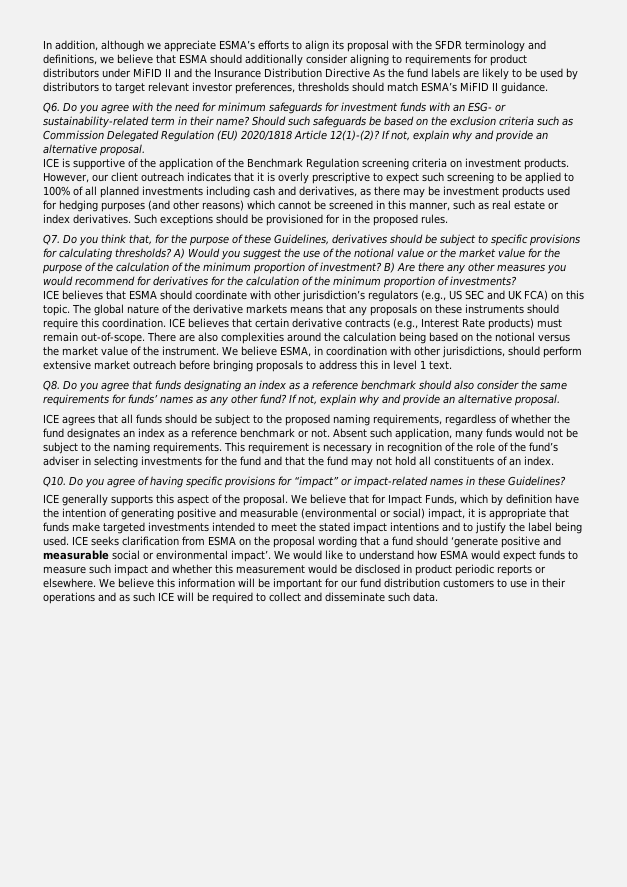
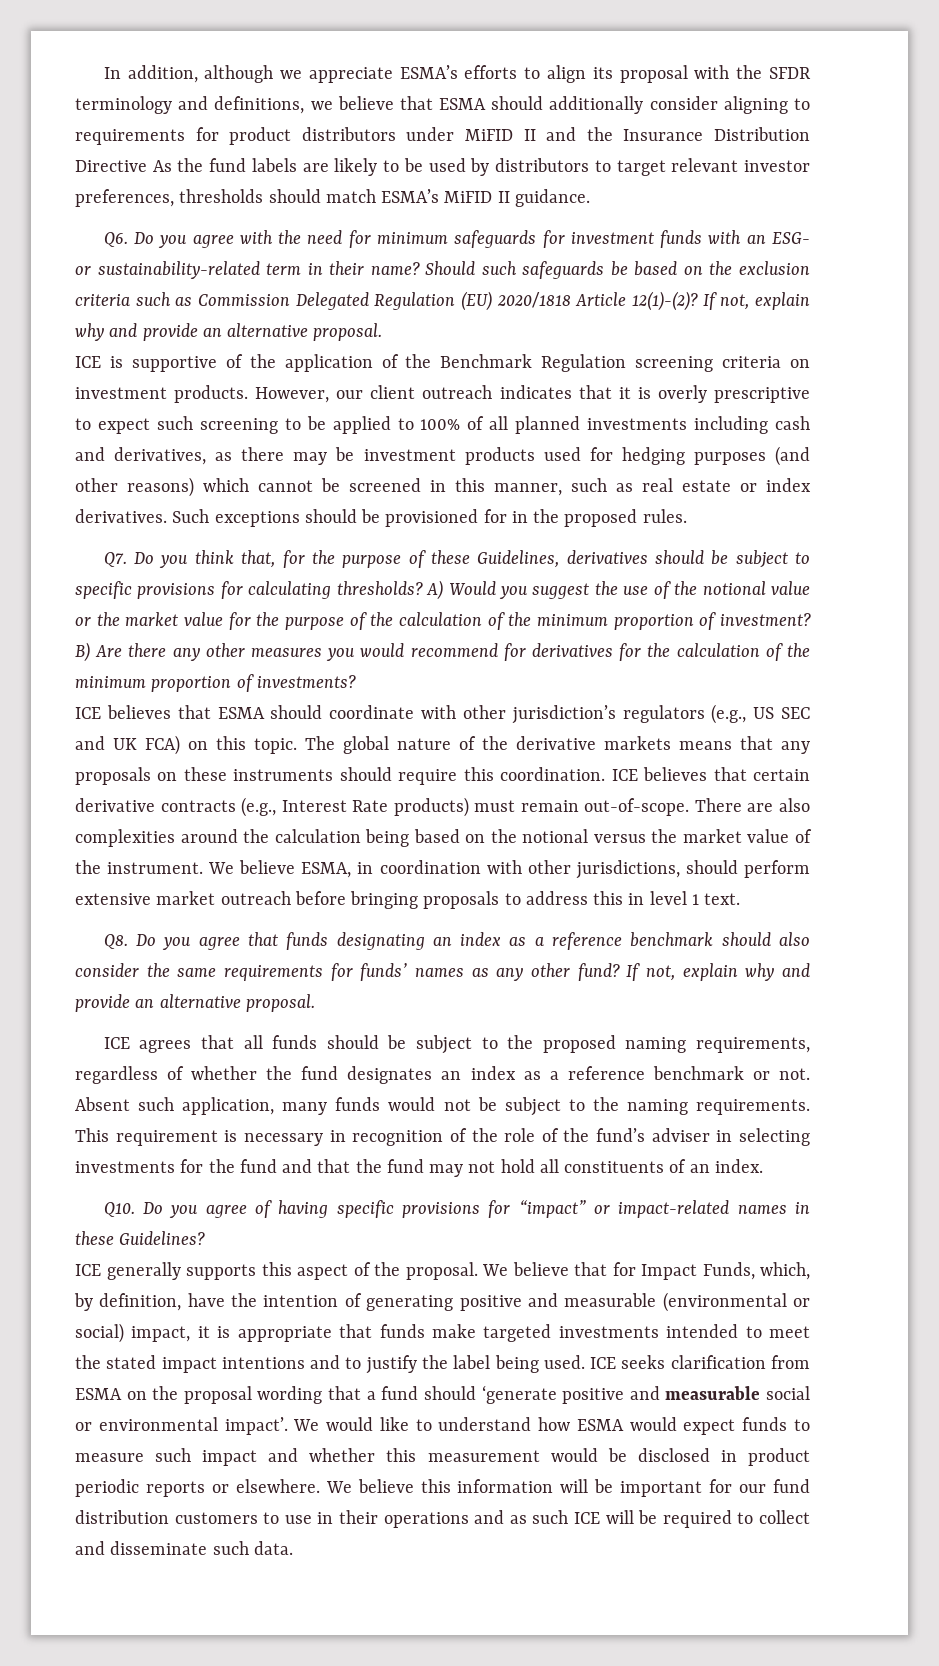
[460,494,552,506] which by definition -> [760,1262,810,1280] [74,1293,182,1311] which, by definition,

